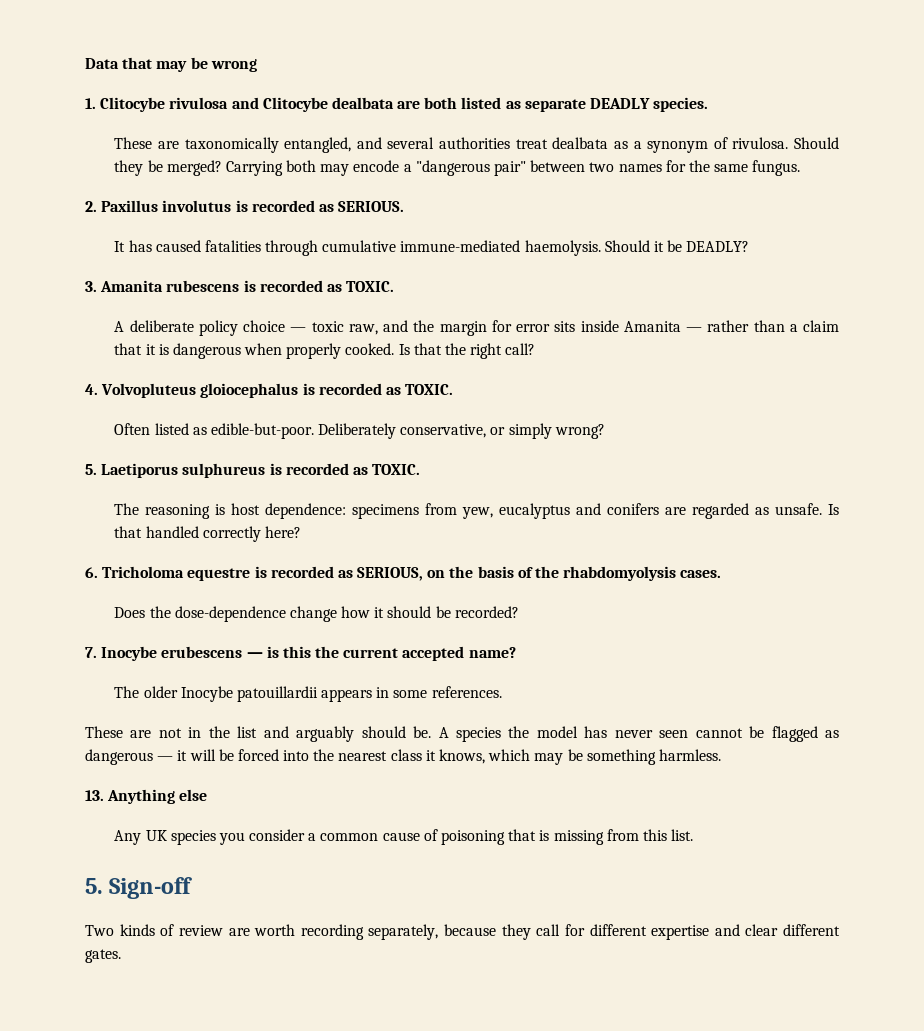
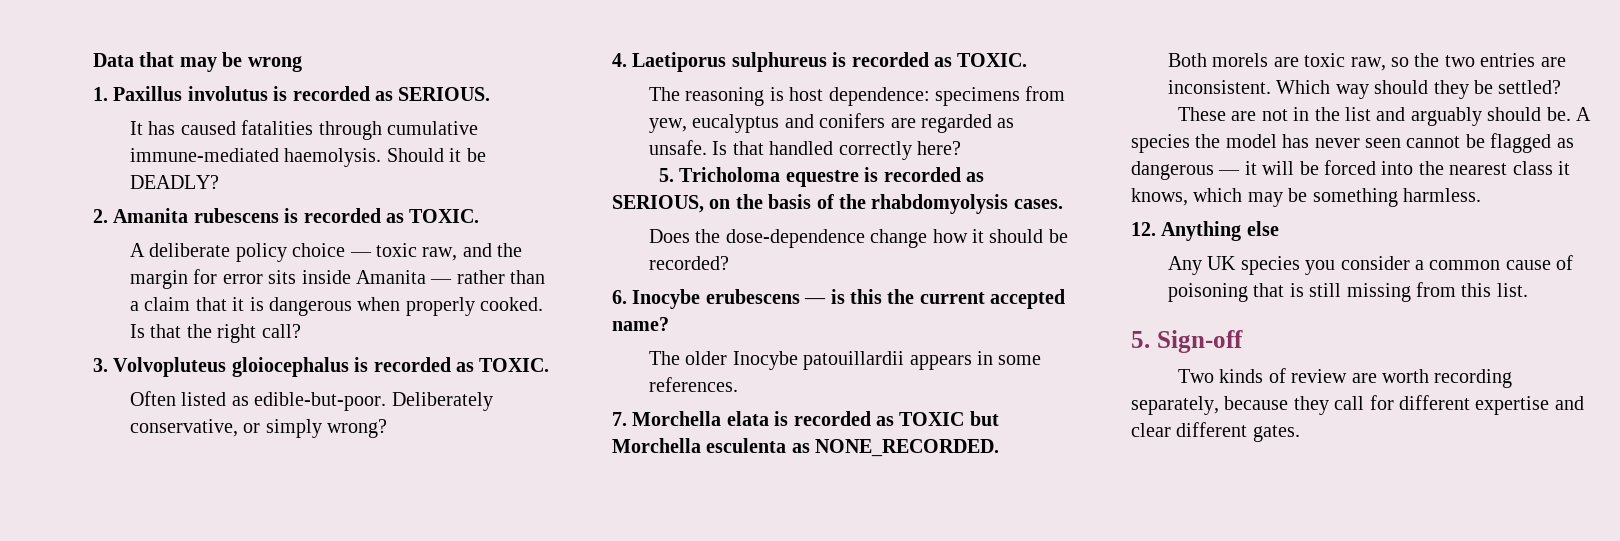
[100,97,709,112] [114,137,839,153] [114,160,801,176] [85,201,97,212] Clitocybe rivulosa and Clitocybe dealbata are both listed as separate DEADLY species. // These are taxonomically entangled, and several authorities treat dealbata as a synonym of rivulosa. Should they be merged? Carrying both may encode a "dangerous pair" between two names for the same fungus. // 2. -> (108, 94) none
[85,281,97,292] 3. -> [93,209,108,223] 2.
[85,384,98,395] 4. -> [93,358,108,372] 3.
[85,464,97,475] 5. -> [612,53,627,67] 4.
[85,567,98,578] 6. -> [658,168,674,182] 5.
[85,647,97,658] 7. -> [612,290,627,304] 6.
(502, 692) none -> [612,411,999,426] [612,438,1000,457] [1167,53,1566,71] [1167,80,1562,99] // 7. Morchella elata is recorded as TOXIC but Morchella esculenta as NONE_RECORDED. // Both morels are toxic raw, so the two entries are inconsistent. Which way should they be settled?
[85,790,104,801] 13. -> [1131,222,1156,236] 12.
(550, 835) none -> [1309,283,1342,297] still

